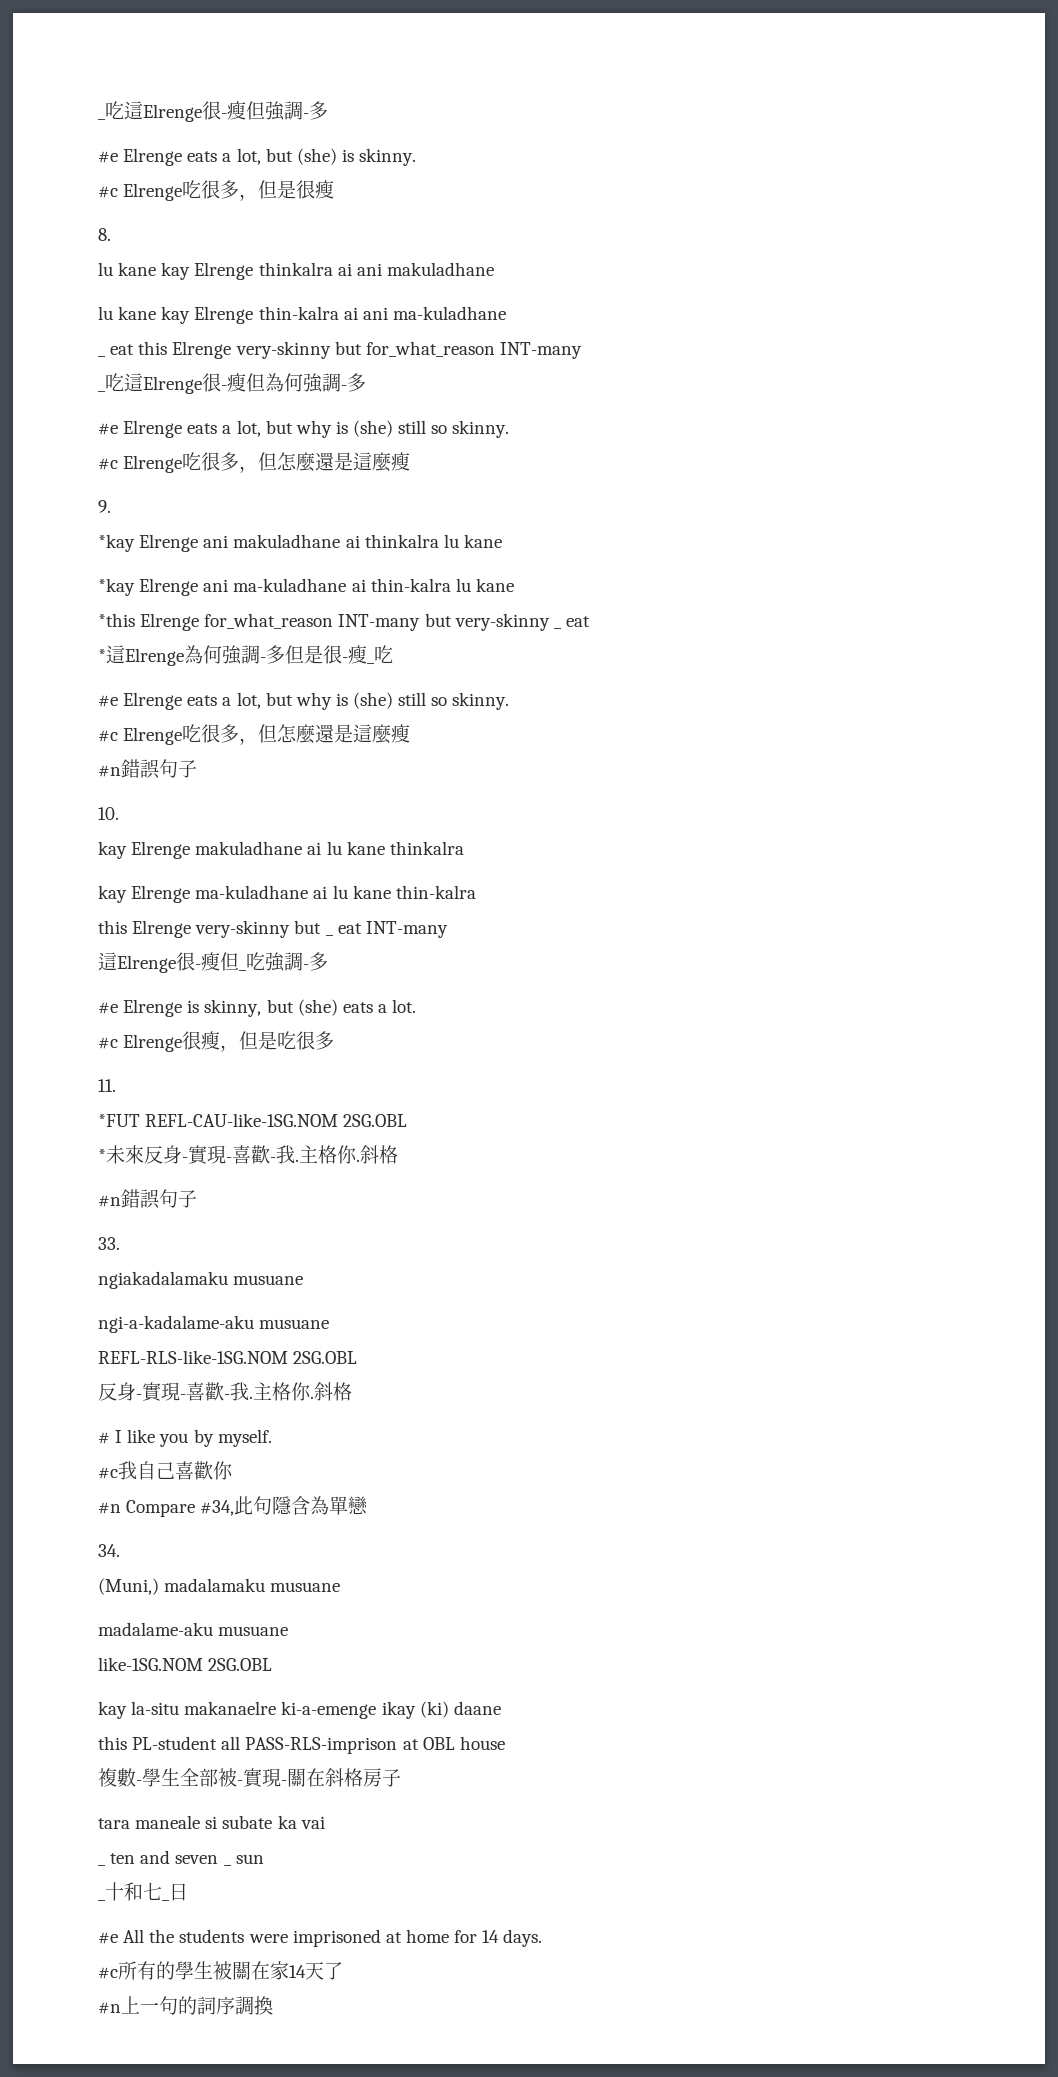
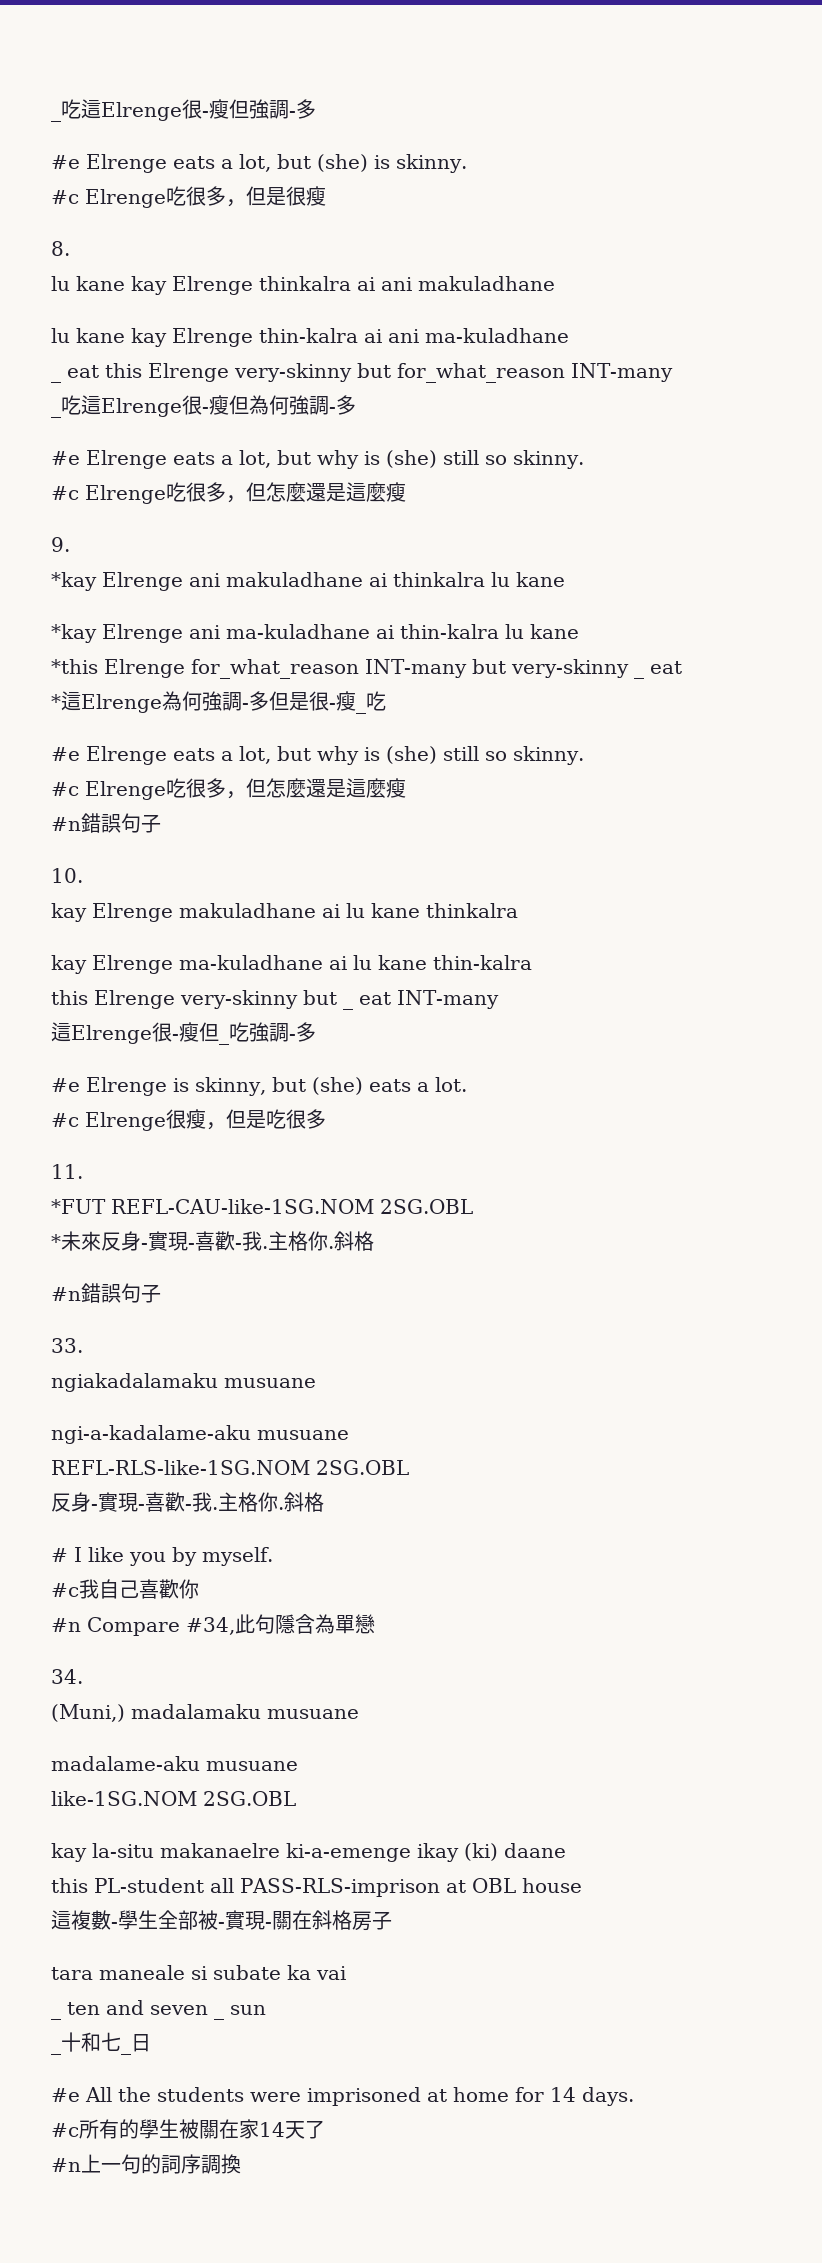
(505, 1743) none -> [51,1910,71,1930] 這

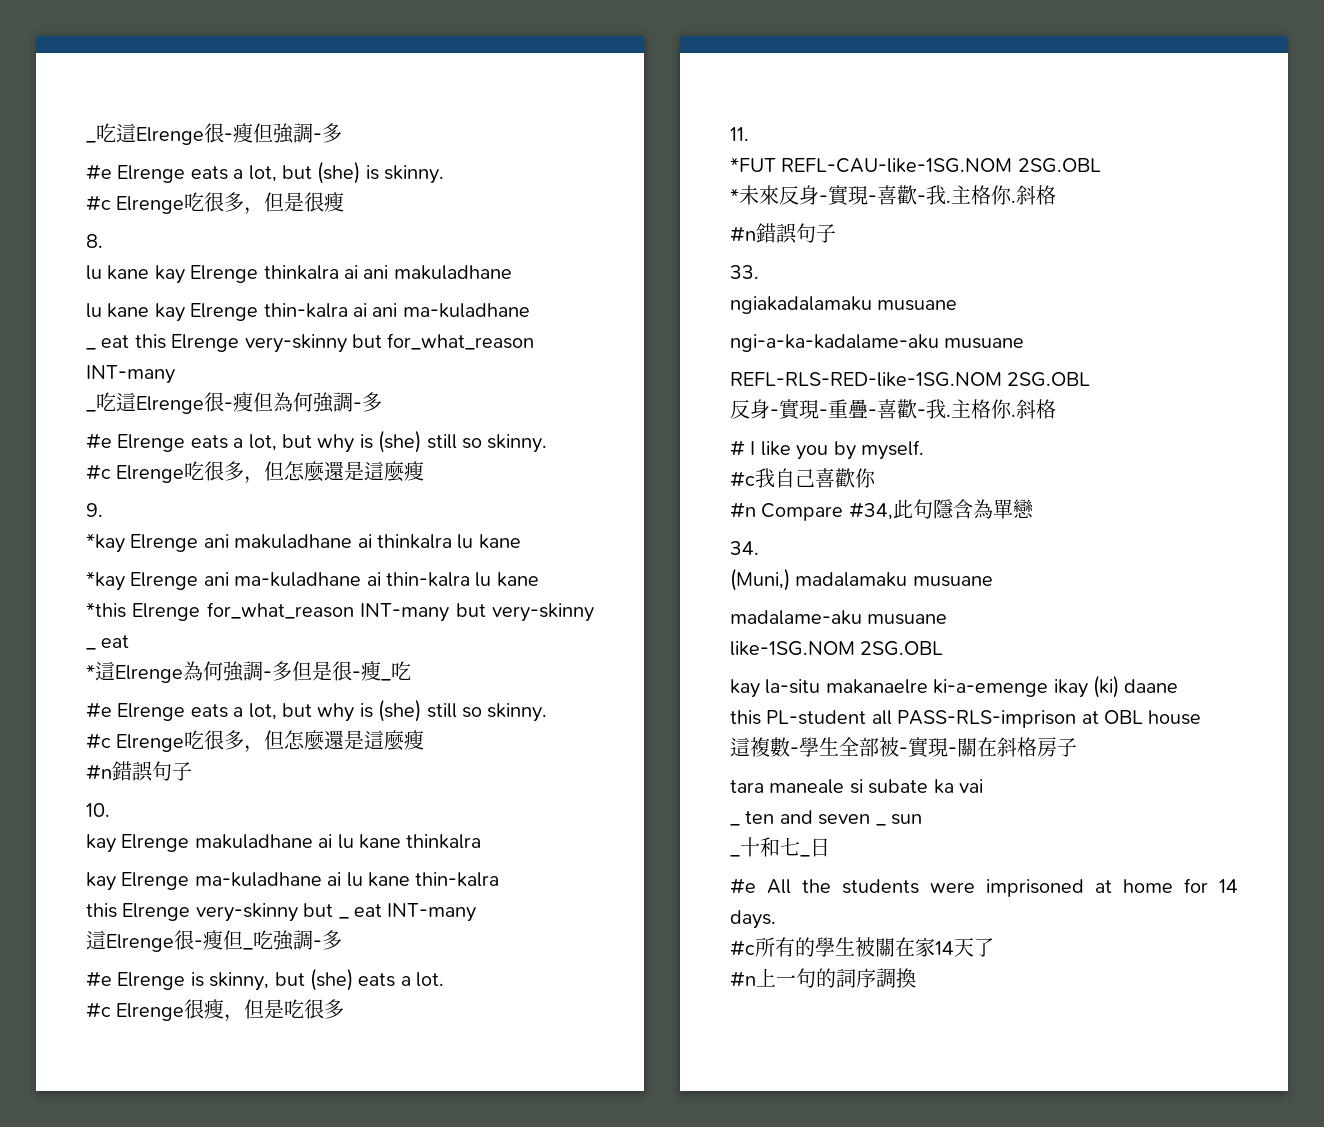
[51,1425,349,1444] [51,1460,310,1475] ngi-a-kadalame-aku musuane // REFL-RLS-like-1SG.NOM -> [730,334,1025,352] [730,372,1002,387] ngi-a-ka-kadalame-aku musuane // REFL-RLS-RED-like-1SG.NOM
(145, 1507) none -> [828,399,877,418] 重疊-

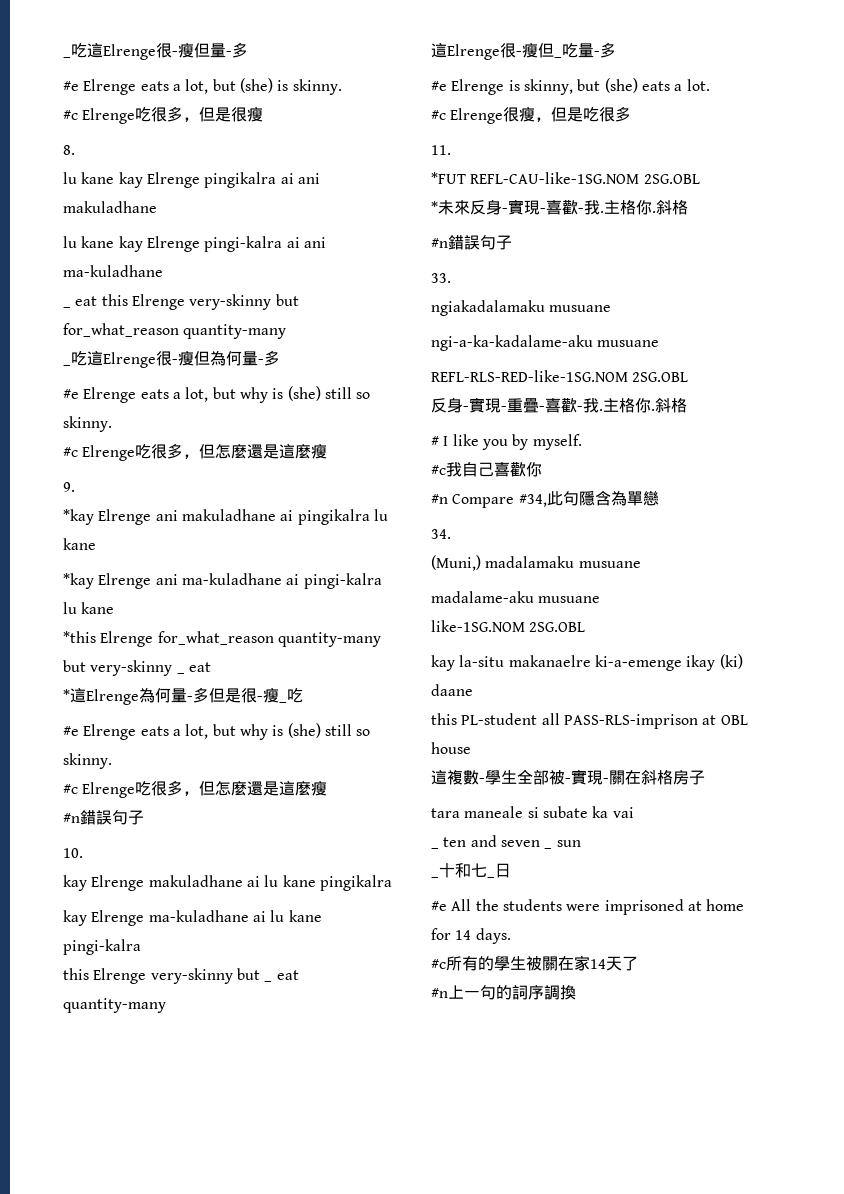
[86,123,313,145] _吃這Elrenge很-瘦但強調 -> [63,42,226,60] _吃這Elrenge很-瘦但量
[263,265,339,280] thinkalra -> [204,172,277,188] pingikalra
[263,303,348,318] thin-kalra -> [204,236,283,252] pingi-kalra
[86,365,175,384] INT-many -> [183,324,287,339] quantity-many
[313,392,353,413] 強調 -> [242,351,258,366] 量
[377,534,452,549] thinkalra -> [297,509,370,525] pingikalra
[386,572,470,587] thin-kalra -> [303,573,382,589] pingi-kalra
[360,603,450,622] INT-many -> [277,632,381,647] quantity-many
[223,661,263,682] 強調 -> [171,688,187,703] 量
[406,834,482,849] thinkalra -> [319,875,392,891] pingikalra
[415,872,500,887] thin-kalra -> [63,939,141,955] pingi-kalra
[387,903,477,922] INT-many -> [63,998,166,1013] quantity-many
[273,930,313,951] 強調 -> [578,43,594,58] 量

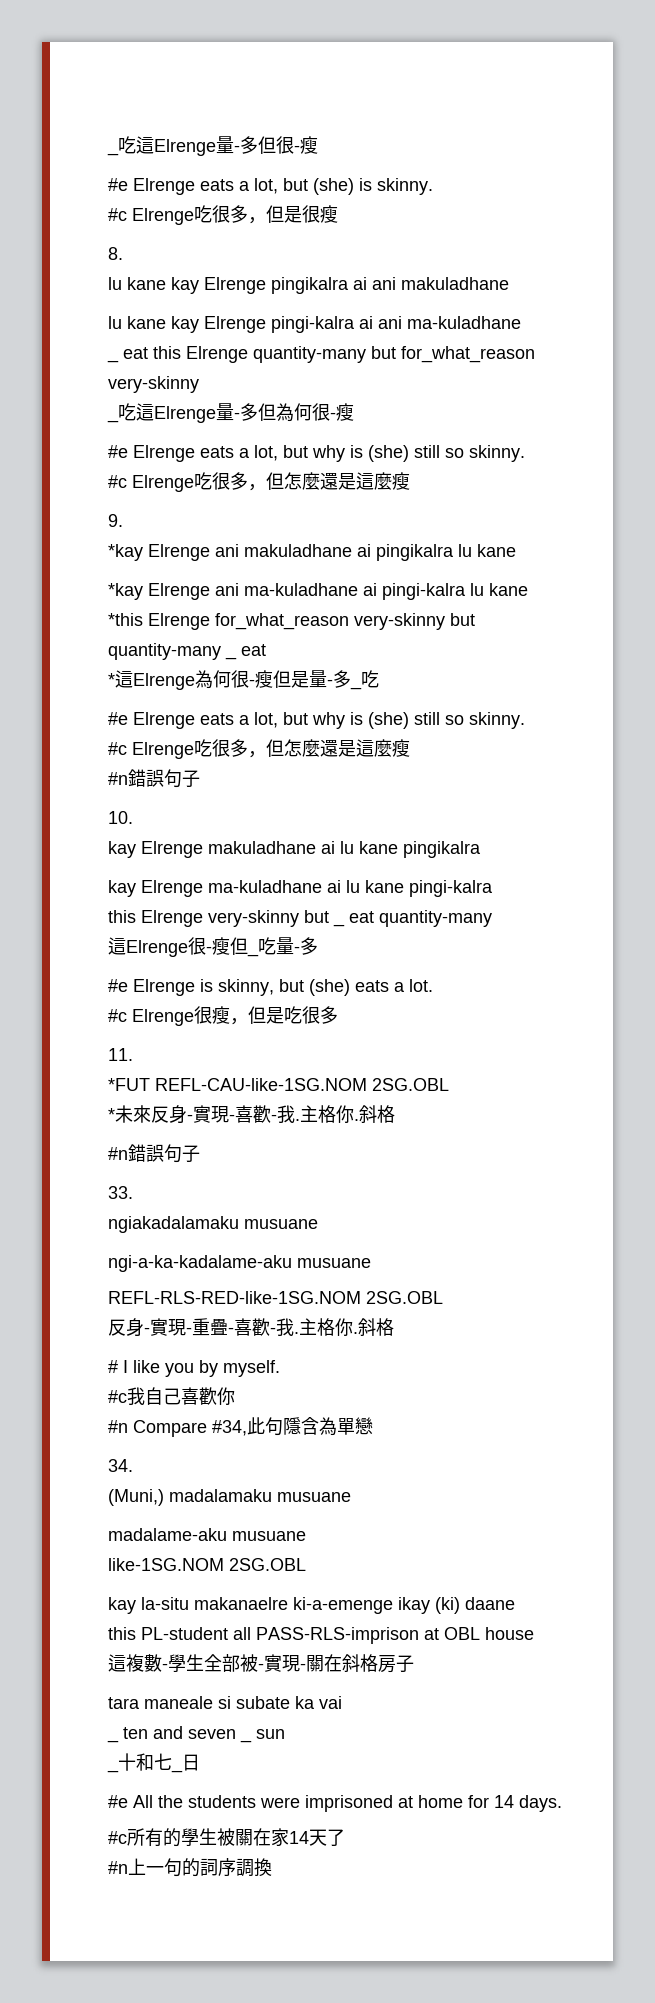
[63,42,248,60] _吃這Elrenge很-瘦但量-多 -> [107,136,318,156] _吃這Elrenge量-多但很-瘦
[189,294,272,310] very-skinny -> [253,346,366,363] quantity-many
[183,324,287,339] [63,350,280,368] quantity-many // _吃這Elrenge很-瘦但為何量-多 -> [108,376,199,393] [107,403,354,423] very-skinny // _吃這Elrenge量-多但為何很-瘦
[277,632,381,647] [63,660,173,676] quantity-many but very-skinny -> [354,613,475,630] [108,643,221,660] very-skinny but quantity-many
[171,687,279,703] 量-多但是很-瘦 -> [231,670,351,688] 很-瘦但是量-多

